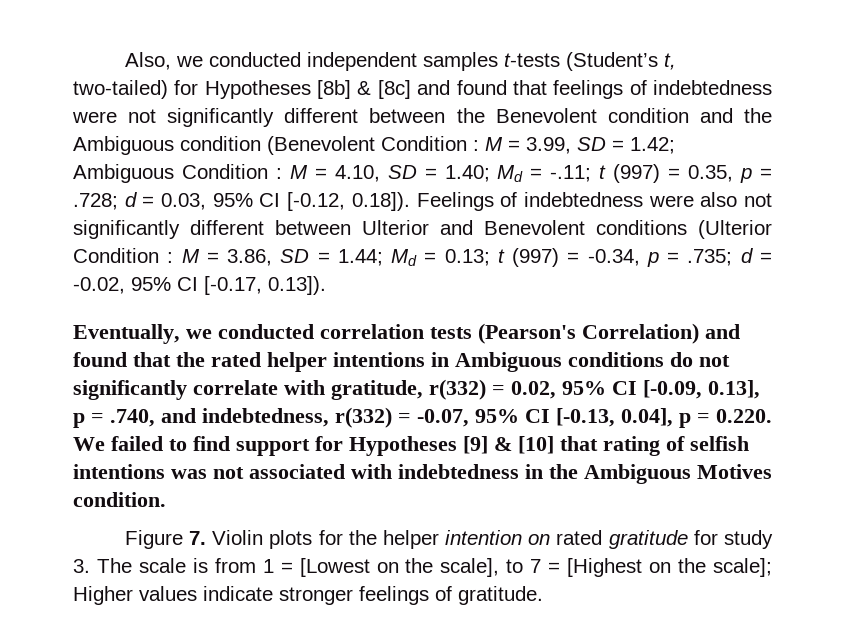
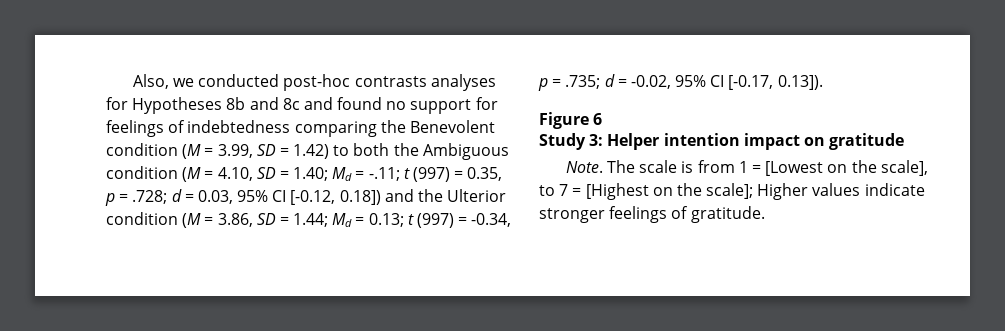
[306,52,676,71] [73,80,773,99] [72,108,772,127] [73,136,675,155] [73,164,308,183] independent samples t-tests (Student’s t, two-tailed) for Hypotheses [8b] & [8c] and found that feelings of indebtedness were not significantly different between the Benevolent condition and the Ambiguous condition (Benevolent Condition : M = 3.99, SD = 1.42; Ambiguous Condition : M -> [283,74,496,91] [106,97,498,114] [106,120,495,137] [106,143,509,160] [106,166,202,182] post-hoc contrasts analyses for Hypotheses 8b and 8c and found no support for feelings of indebtedness comparing the Benevolent condition (M = 3.99, SD = 1.42) to both the Ambiguous condition (M
[351,192,773,211] [73,220,772,239] [73,248,200,263] 0.18]). Feelings of indebtedness were also not significantly different between Ulterior and Benevolent conditions (Ulterior Condition : M -> [339,189,507,205] [106,212,202,228] 0.18]) and the Ulterior condition (M
[73,323,740,344] [73,352,730,372] [73,379,760,400] [73,407,772,428] [73,436,749,456] [73,464,772,484] [73,492,166,507] [124,530,773,549] [73,559,90,573] Eventually, we conducted correlation tests (Pearson's Correlation) and found that the rated helper intentions in Ambiguous conditions do not significantly correlate with gratitude, r(332) = 0.02, 95% CI [-0.09, 0.13], p = .740, and indebtedness, r(332) = -0.07, 95% CI [-0.13, 0.04], p = 0.220. We failed to find support for Hypotheses [9] & [10] that rating of selfish intentions was not associated with indebtedness in the Ambiguous Motives condition. // Figure 7. Violin plots for the helper intention on rated gratitude for study 3. -> [539,112,603,129] [539,133,905,150] [565,161,603,173] Figure 6 // Study 3: Helper intention impact on gratitude // Note.

